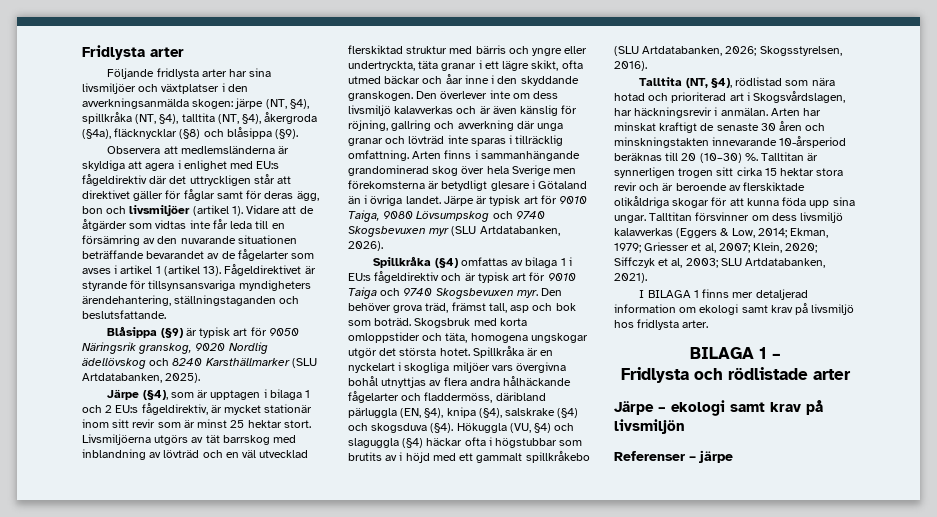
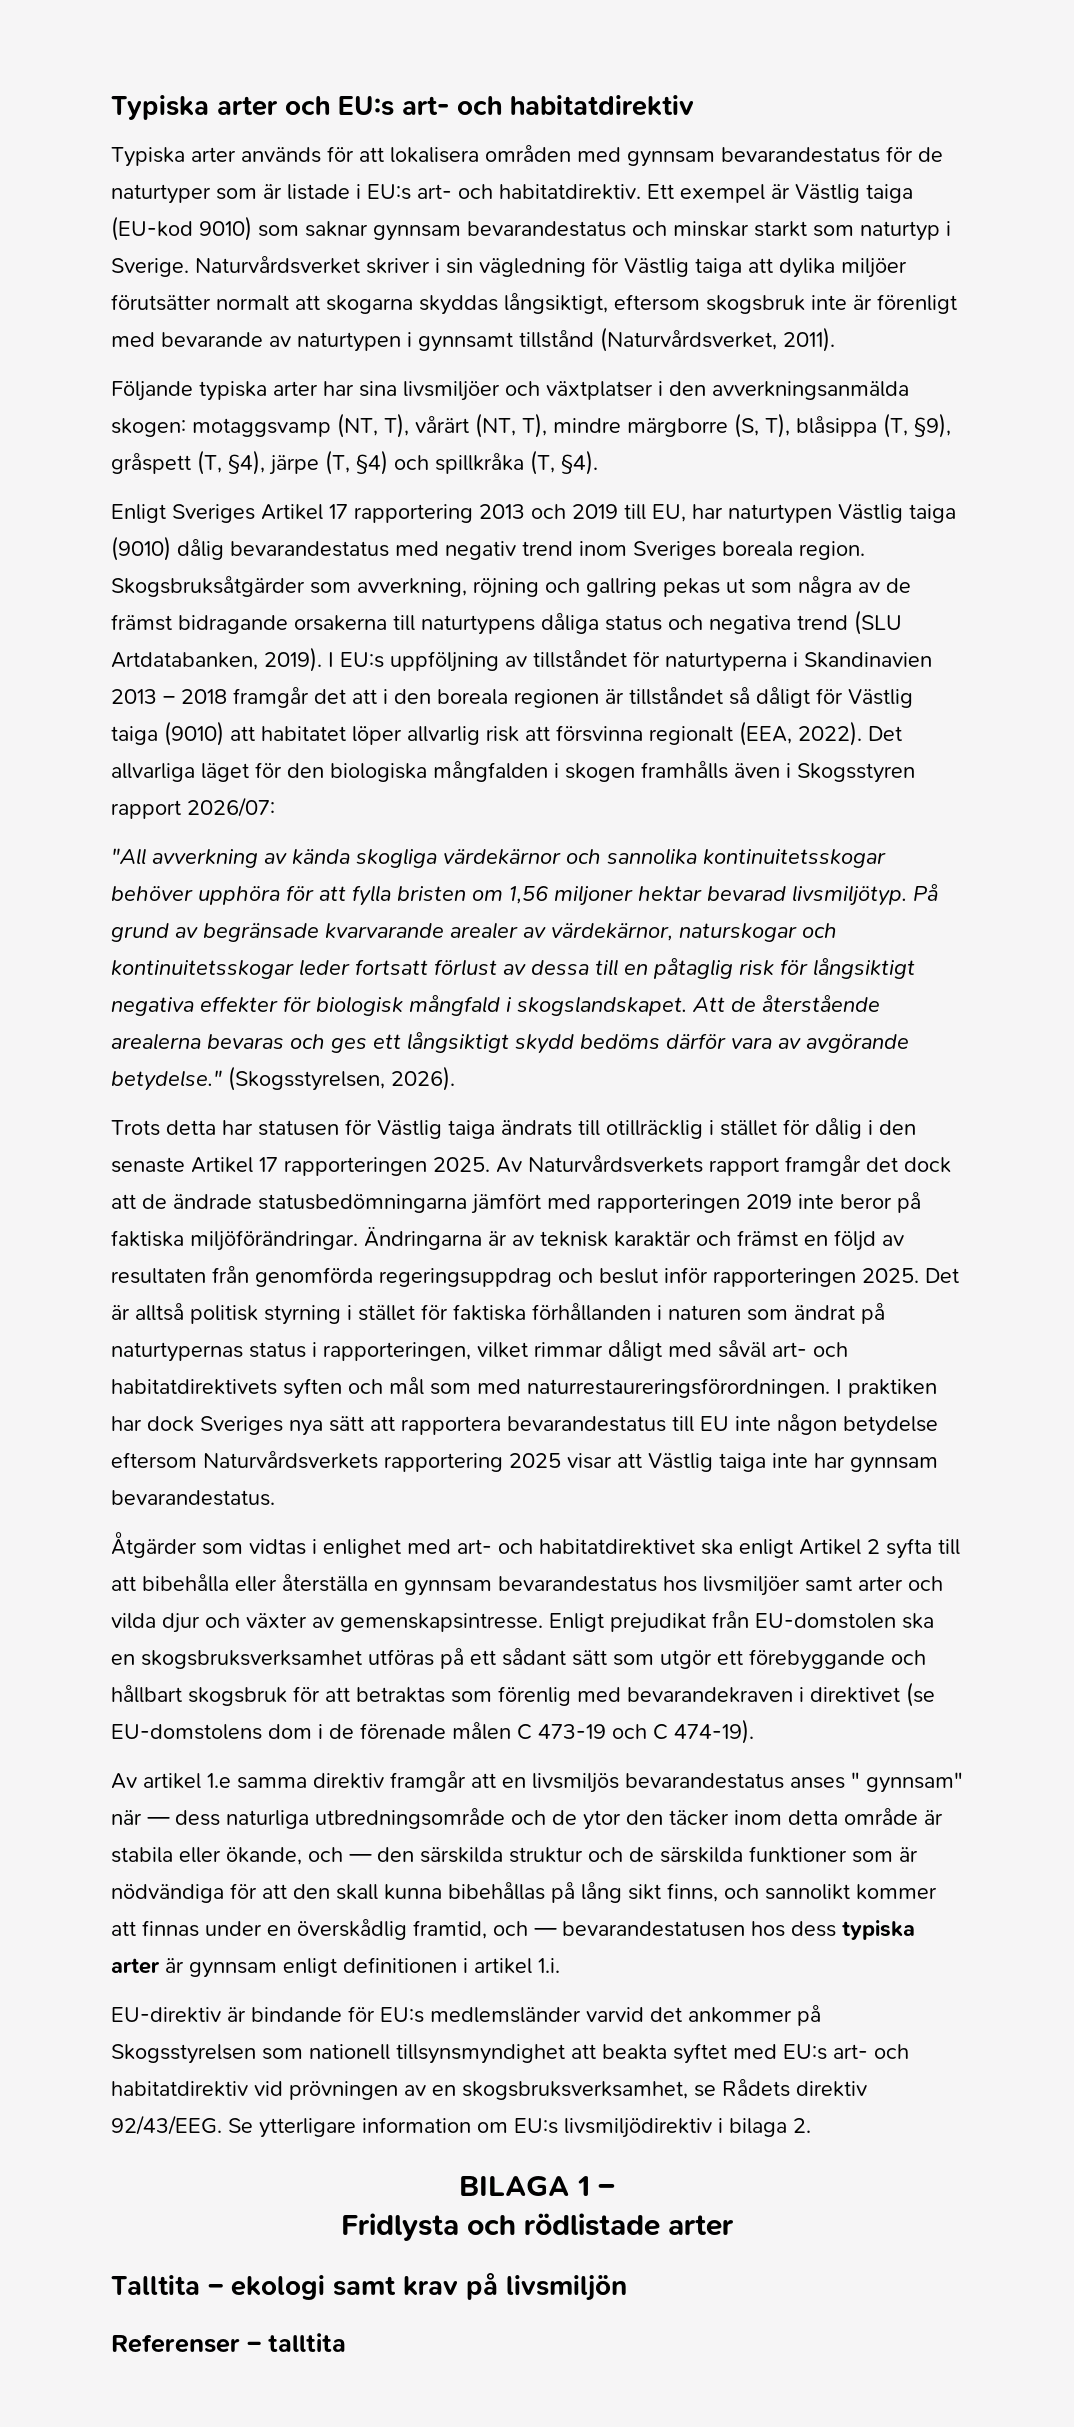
[82,45,184,60] Fridlysta arter -> [111,95,694,120] [111,145,943,167] [111,184,913,204] [111,216,951,241] [111,256,907,278] [111,293,957,315] [111,327,835,352] Typiska arter och EU:s art- och habitatdirektiv // Typiska arter används för att lokalisera områden med gynnsam bevarandestatus för de naturtyper som är listade i EU:s art- och habitatdirektiv. Ett exempel är Västlig taiga (EU-kod 9010) som saknar gynnsam bevarandestatus och minskar starkt som naturtyp i Sverige. Naturvårdsverket skriver i sin vägledning för Västlig taiga att dylika miljöer förutsätter normalt att skogarna skyddas långsiktigt, eftersom skogsbruk inte är förenligt med bevarande av naturtypen i gynnsamt tillstånd (Naturvårdsverket, 2011).
[156,68,199,79] fridlysta -> [199,381,267,401] typiska
[235,98,309,109] [82,112,318,124] [82,127,299,139] [107,146,290,154] [82,160,280,171] [82,174,292,186] [82,189,319,201] [82,205,314,216] [82,219,285,231] [82,235,297,246] [82,249,315,261] [82,264,316,276] [82,280,311,291] [82,295,300,306] [82,310,166,319] [107,326,299,338] [82,342,268,354] [82,358,317,369] [82,373,201,383] [107,389,311,400] [82,403,313,415] [82,419,311,428] [82,434,297,445] [82,449,309,460] [348,45,588,56] [348,60,583,71] [348,74,579,86] [348,90,559,101] [348,105,578,116] [348,120,564,131] [348,135,564,146] [348,150,580,161] [348,165,577,176] [348,180,588,191] [348,195,588,206] [348,210,545,222] [348,226,560,237] [348,241,383,251] [373,256,572,268] [348,271,576,283] [348,287,563,299] [348,302,576,313] [348,318,527,328] [348,332,588,343] [348,346,554,358] [348,362,567,373] [348,376,572,388] [348,391,546,403] [348,407,579,418] [348,423,575,433] [348,437,583,448] [348,451,590,463] [614,46,842,56] [614,61,647,71] [639,77,835,88] [614,91,846,103] [614,107,822,118] [614,121,826,133] [614,136,847,148] [614,152,819,163] [614,167,844,178] [614,182,806,191] [614,196,855,208] [614,212,844,223] [614,228,829,238] [614,242,818,253] [614,257,826,268] [614,273,647,283] [639,289,808,300] [614,303,855,315] [614,319,709,330] järpe (NT, §4), spillkråka (NT, §4), talltita (NT, §4), åkergroda (§4a), fläcknycklar (§8) och blåsippa (§9). // Observera att medlemsländerna är skyldiga att agera i enlighet med EU:s fågeldirektiv där det uttryckligen står att direktivet gäller för fåglar samt för deras ägg, bon och livsmiljöer (artikel 1). Vidare att de åtgärder som vidtas inte får leda till en försämring av den nuvarande situationen beträffande bevarandet av de fågelarter som avses i artikel 1 (artikel 13). Fågeldirektivet är styrande för tillsynsansvariga myndigheters ärendehantering, ställningstaganden och beslutsfattande. // Blåsippa (§9) är typisk art för 9050 Näringsrik granskog, 9020 Nordlig ädellövskog och 8240 Karsthällmarker (SLU Artdatabanken, 2025). // Järpe (§4), som är upptagen i bilaga 1 och 2 EU:s fågeldirektiv, är mycket stationär inom sitt revir som är minst 25 hektar stort. Livsmiljöerna utgörs av tät barrskog med inblandning av lövträd och en väl utvecklad flerskiktad struktur med bärris och yngre eller undertryckta, täta granar i ett lägre skikt, ofta utmed bäckar och åar inne i den skyddande granskogen. Den överlever inte om dess livsmiljö kalavverkas och är även känslig för röjning, gallring och avverkning där unga granar och lövträd inte sparas i tillräcklig omfattning. Arten finns i sammanhängande grandominerad skog över hela Sverige men förekomsterna är betydligt glesare i Götaland än i övriga landet. Järpe är typisk art för 9010 Taiga, 9080 Lövsumpskog och 9740 Skogsbevuxen myr (SLU Artdatabanken, 2026). // Spillkråka (§4) omfattas av bilaga 1 i EU:s fågeldirektiv och är typisk art för 9010 Taiga och 9740 Skogsbevuxen myr. Den behöver grova träd, främst tall, asp och bok som boträd. Skogsbruk med korta omloppstider och täta, homogena ungskogar utgör det största hotet. Spillkråka är en nyckelart i skogliga miljöer vars övergivna bohål utnyttjas av flera andra hålhäckande fågelarter och fladdermöss, däribland pärluggla (EN, §4), knipa (§4), salskrake (§4) och skogsduva (§4). Hökuggla (VU, §4) och slaguggla (§4) häckar ofta i högstubbar som brutits av i höjd med ett gammalt spillkråkebo (SLU Artdatabanken, 2026; Skogsstyrelsen, 2016). // Talltita (NT, §4), rödlistad som nära hotad och prioriterad art i Skogsvårdslagen, har häckningsrevir i anmälan. Arten har minskat kraftigt de senaste 30 åren och minskningstakten innevarande 10-årsperiod beräknas till 20 (10–30) %. Talltitan är synnerligen trogen sitt cirka 15 hektar stora revir och är beroende av flerskiktade olikåldriga skogar för att kunna föda upp sina ungar. Talltitan försvinner om dess livsmiljö kalavverkas (Eggers & Low, 2014; Ekman, 1979; Griesser et al, 2007; Klein, 2020; Siffczyk et al, 2003; SLU Artdatabanken, 2021). // I BILAGA 1 finns mer detaljerad information om ekologi samt krav på livsmiljö hos fridlysta arter. -> [192,413,951,438] [111,450,598,475] [111,504,956,524] [111,536,865,561] [111,576,911,598] [111,610,902,635] [111,647,932,672] [111,687,913,708] [111,721,902,746] [111,761,915,783] [111,797,275,819] [111,848,886,868] [111,884,938,906] [111,922,837,942] [111,958,915,979] [111,995,880,1016] [111,1032,909,1054] [111,1066,455,1091] [111,1118,916,1139] [111,1155,951,1176] [111,1192,921,1214] [111,1226,904,1251] [111,1266,959,1287] [111,1303,885,1325] [111,1340,848,1362] [111,1377,937,1399] [111,1414,938,1436] [111,1451,938,1473] [111,1490,275,1506] [111,1532,960,1559] [111,1574,943,1596] [111,1611,934,1633] [111,1648,926,1670] [111,1682,935,1707] [111,1719,754,1744] [111,1771,963,1793] [111,1808,943,1830] [111,1846,918,1865] [111,1882,937,1903] [111,1919,915,1940] [111,1957,560,1978] [111,2005,821,2026] [111,2043,909,2064] [111,2079,867,2100] [111,2115,811,2138] motaggsvamp (NT, T), vårärt (NT, T), mindre märgborre (S, T), blåsippa (T, §9), gråspett (T, §4), järpe (T, §4) och spillkråka (T, §4). // Enligt Sveriges Artikel 17 rapportering 2013 och 2019 till EU, har naturtypen Västlig taiga (9010) dålig bevarandestatus med negativ trend inom Sveriges boreala region. Skogsbruksåtgärder som avverkning, röjning och gallring pekas ut som några av de främst bidragande orsakerna till naturtypens dåliga status och negativa trend (SLU Artdatabanken, 2019). I EU:s uppföljning av tillståndet för naturtyperna i Skandinavien 2013 – 2018 framgår det att i den boreala regionen är tillståndet så dåligt för Västlig taiga (9010) att habitatet löper allvarlig risk att försvinna regionalt (EEA, 2022). Det allvarliga läget för den biologiska mångfalden i skogen framhålls även i Skogsstyren rapport 2026/07: // "All avverkning av kända skogliga värdekärnor och sannolika kontinuitetsskogar behöver upphöra för att fylla bristen om 1,56 miljoner hektar bevarad livsmiljötyp. På grund av begränsade kvarvarande arealer av värdekärnor, naturskogar och kontinuitetsskogar leder fortsatt förlust av dessa till en påtaglig risk för långsiktigt negativa effekter för biologisk mångfald i skogslandskapet. Att de återstående arealerna bevaras och ges ett långsiktigt skydd bedöms därför vara av avgörande betydelse." (Skogsstyrelsen, 2026). // Trots detta har statusen för Västlig taiga ändrats till otillräcklig i stället för dålig i den senaste Artikel 17 rapporteringen 2025. Av Naturvårdsverkets rapport framgår det dock att de ändrade statusbedömningarna jämfört med rapporteringen 2019 inte beror på faktiska miljöförändringar. Ändringarna är av teknisk karaktär och främst en följd av resultaten från genomförda regeringsuppdrag och beslut inför rapporteringen 2025. Det är alltså politisk styrning i stället för faktiska förhållanden i naturen som ändrat på naturtypernas status i rapporteringen, vilket rimmar dåligt med såväl art- och habitatdirektivets syften och mål som med naturrestaureringsförordningen. I praktiken har dock Sveriges nya sätt att rapportera bevarandestatus till EU inte någon betydelse eftersom Naturvårdsverkets rapportering 2025 visar att Västlig taiga inte har gynnsam bevarandestatus. // Åtgärder som vidtas i enlighet med art- och habitatdirektivet ska enligt Artikel 2 syfta till att bibehålla eller återställa en gynnsam bevarandestatus hos livsmiljöer samt arter och vilda djur och växter av gemenskapsintresse. Enligt prejudikat från EU-domstolen ska en skogsbruksverksamhet utföras på ett sådant sätt som utgör ett förebyggande och hållbart skogsbruk för att betraktas som förenlig med bevarandekraven i direktivet (se EU-domstolens dom i de förenade målen C 473-19 och C 474-19). // Av artikel 1.e samma direktiv framgår att en livsmiljös bevarandestatus anses " gynnsam" när — dess naturliga utbredningsområde och de ytor den täcker inom detta område är stabila eller ökande, och — den särskilda struktur och de särskilda funktioner som är nödvändiga för att den skall kunna bibehållas på lång sikt finns, och sannolikt kommer att finnas under en överskådlig framtid, och — bevarandestatusen hos dess typiska arter är gynnsam enligt definitionen i artikel 1.i. // EU-direktiv är bindande för EU:s medlemsländer varvid det ankommer på Skogsstyrelsen som nationell tillsynsmyndighet att beakta syftet med EU:s art- och habitatdirektiv vid prövningen av en skogsbruksverksamhet, se Rådets direktiv 92/43/EEG. Se ytterligare information om EU:s livsmiljödirektiv i bilaga 2.
[614,401,654,415] Järpe -> [111,2275,200,2295] Talltita
[699,450,733,463] järpe -> [268,2333,346,2352] talltita

